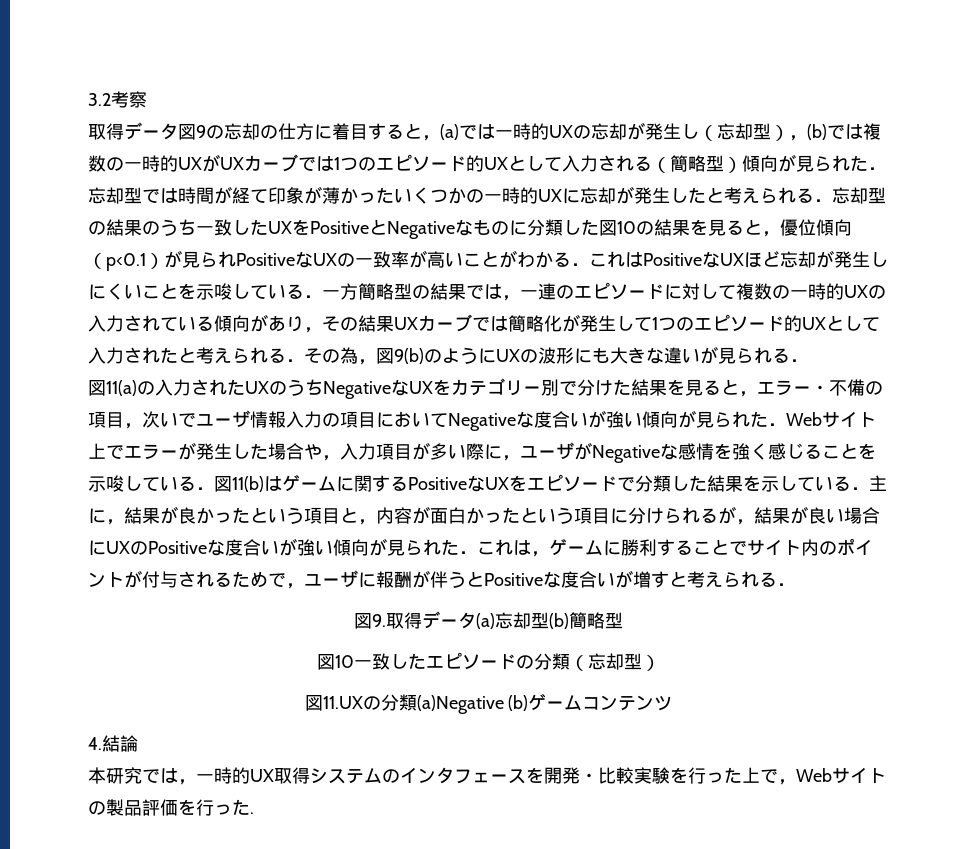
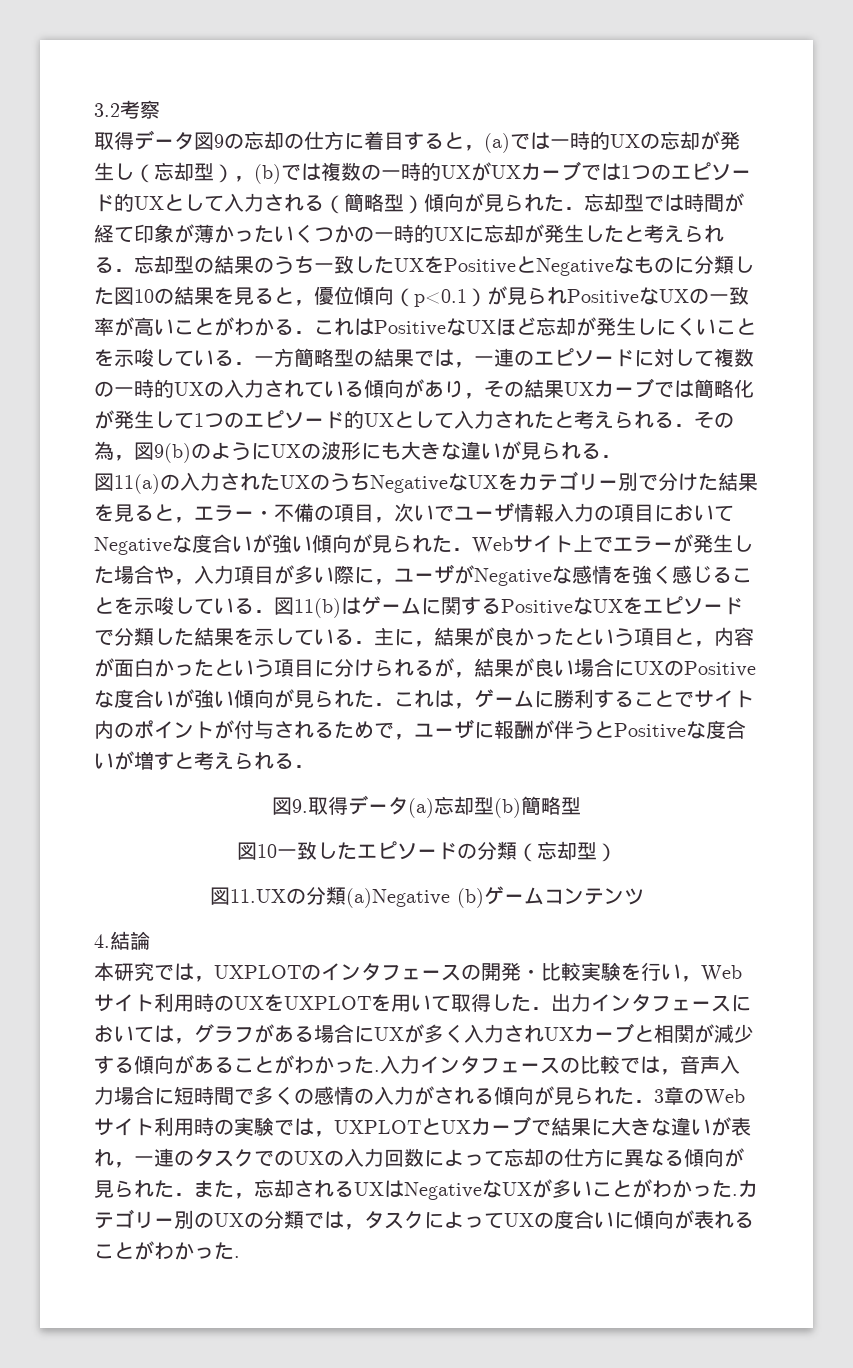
[196,767,382,784] 一時的UX取得システム -> [214,965,301,979] UXPLOT
[526,767,544,783] を -> [461,964,481,980] の
[706,767,778,783] った上で -> [661,964,681,980] い
[88,799,214,816] の製品評価を行 -> [154,993,751,1012] [94,1023,754,1044] [94,1055,740,1075] [94,1086,745,1106] [94,1116,751,1137] [94,1148,744,1168] [94,1179,758,1200] [94,1209,754,1230] [94,1241,194,1260] 利用時のUXをUXPLOTを用いて取得した．出力インタフェースにおいては，グラフがある場合にUXが多く入力されUXカーブと相関が減少する傾向があることがわかった.入力インタフェースの比較では，音声入力場合に短時間で多くの感情の入力がされる傾向が見られた．3章のWebサイト利用時の実験では，UXPLOTとUXカーブで結果に大きな違いが表れ，一連のタスクでのUXの入力回数によって忘却の仕方に異なる傾向が見られた．また，忘却されるUXはNegativeなUXが多いことがわかった.カテゴリー別のUXの分類では，タスクによってUXの度合いに傾向が表れることがわか

